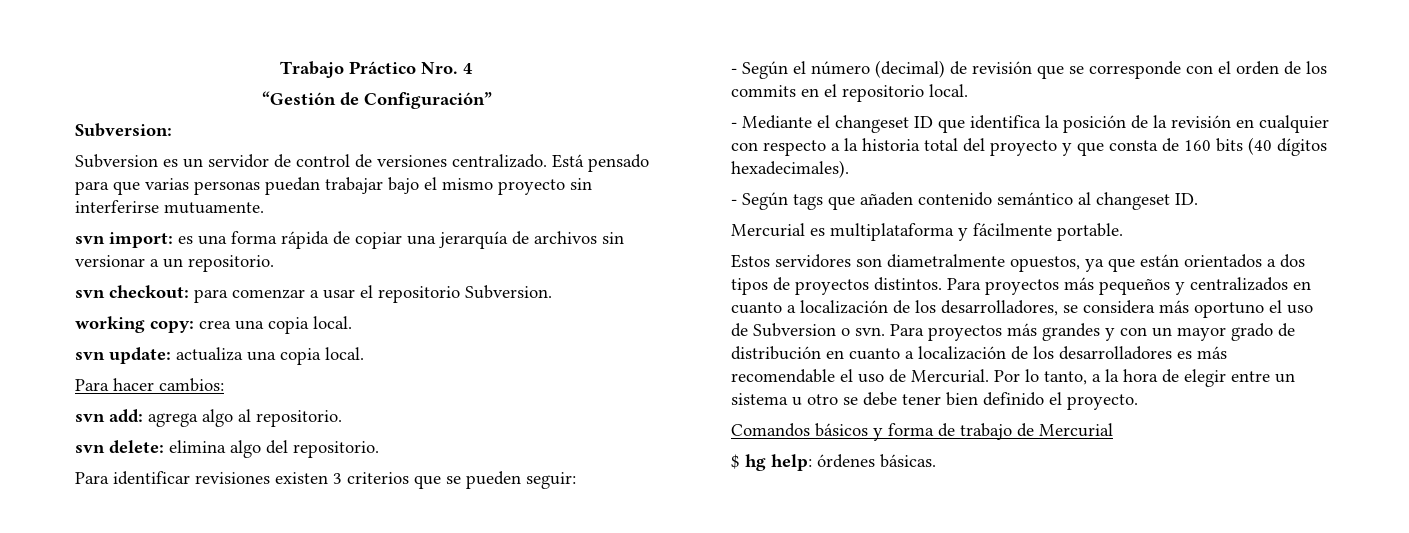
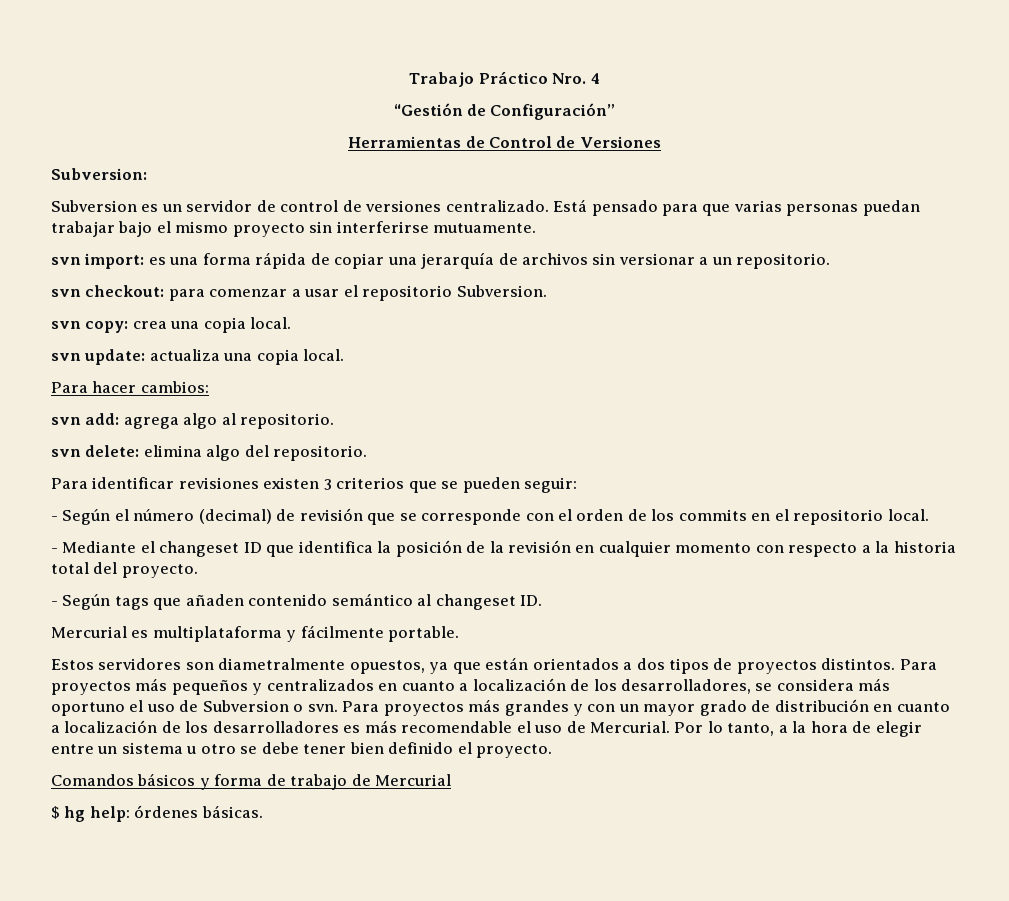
(492, 100) none -> [348,136,661,148] // Herramientas de Control de Versiones
[75,316,145,333] working -> [51,321,81,329] svn
(1329, 124) none -> [675,543,752,553] momento
[990,137,1327,156] [731,160,849,178] proyecto y que consta de 160 bits (40 dígitos hexadecimales). -> [121,564,198,578] proyecto.

